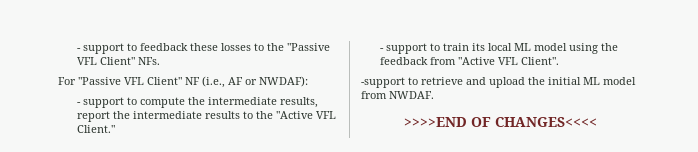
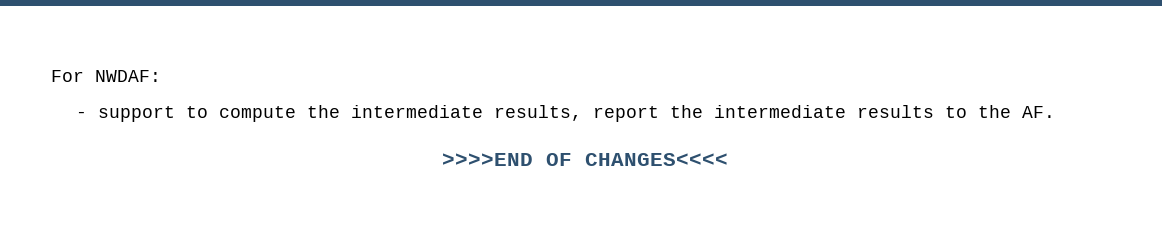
[76,43,330,54] [76,57,160,65] [58,76,308,88] - support to feedback these losses to the "Passive VFL Client" NFs. // For "Passive VFL Client" NF (i.e., AF or NWDAF): -> [51,70,161,82] For NWDAF:
[275,111,336,119] [76,125,115,133] [379,43,618,54] [379,57,559,65] [361,77,636,88] [361,91,434,99] "Active VFL Client." // - support to train its local ML model using the feedback from "Active VFL Client". // -support to retrieve and upload the initial ML model from NWDAF. -> [1021,106,1055,118] AF.

